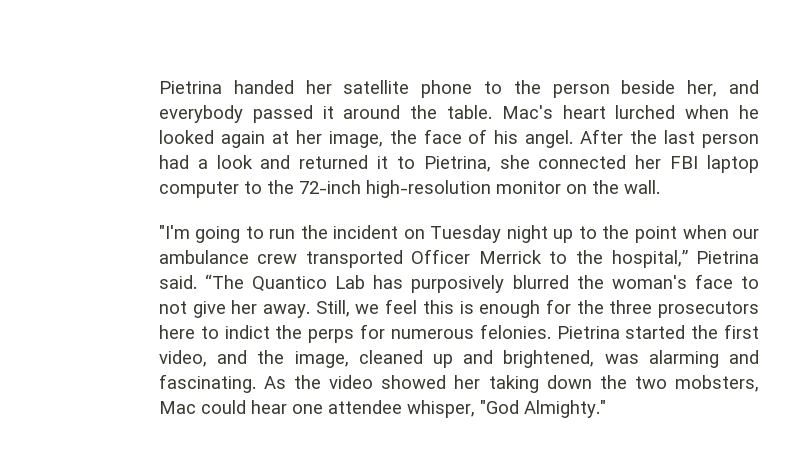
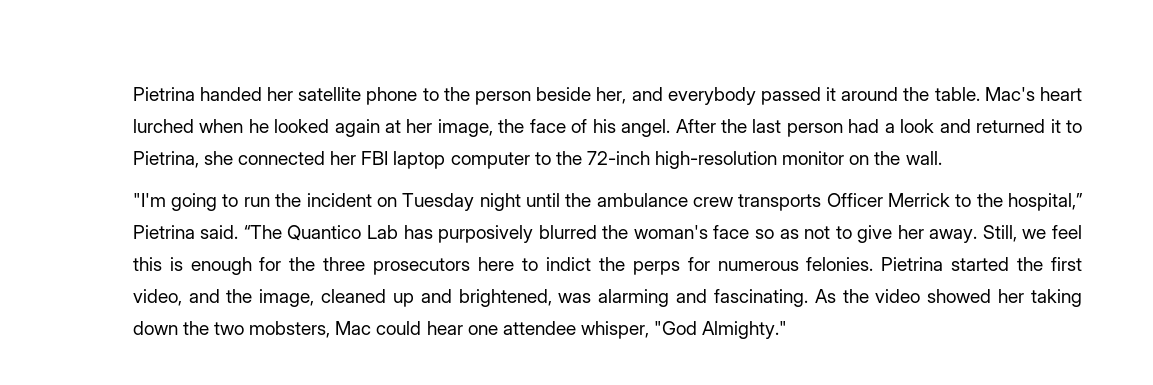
[553,225,759,243] up to the point when our -> [525,193,592,207] until the
[305,250,403,268] transported -> [738,194,822,211] transports
[741,276,760,289] [158,301,187,314] to not -> [754,226,852,239] so as not to

